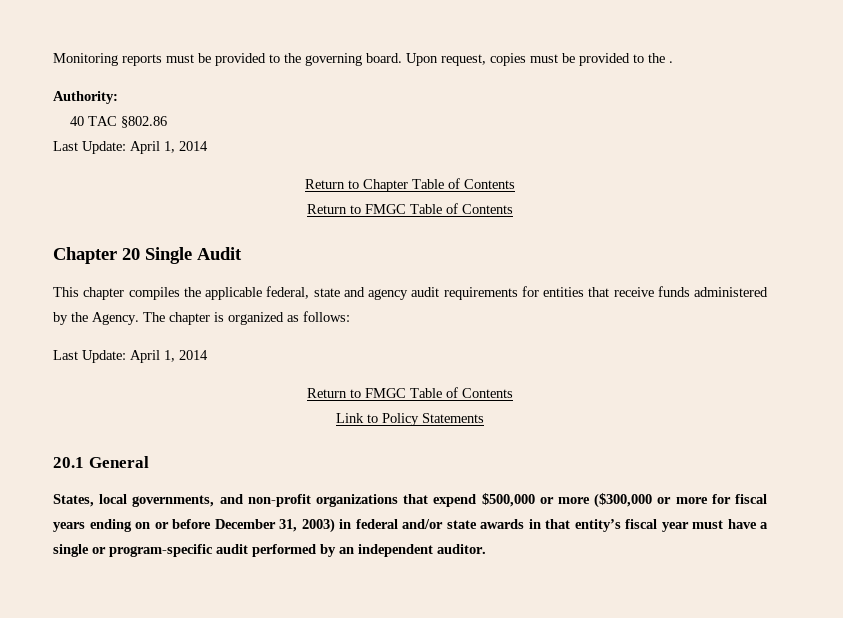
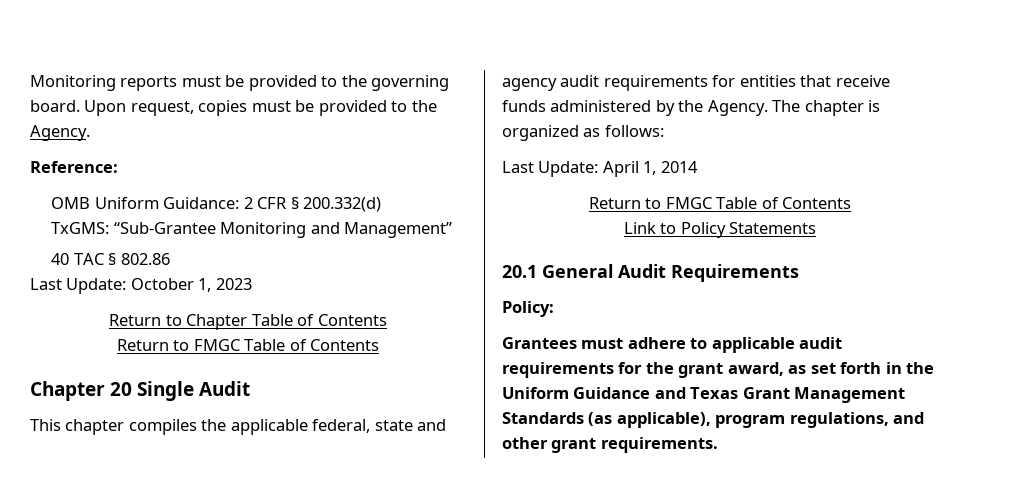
[669,61,673,63] [53,91,118,104] . // Authority: -> [30,125,90,141] [30,161,118,173] [51,197,382,212] [51,222,453,238] Agency. // Reference: // OMB Uniform Guidance: 2 CFR § 200.332(d) // TxGMS: “Sub-Grantee Monitoring and Management”
[121,116,168,128] [53,141,208,154] §802.86 // Last Update: April 1, 2014 -> [108,253,170,265] [30,278,252,294] § 802.86 // Last Update: October 1, 2023
[53,493,768,508] [53,518,768,533] [53,544,486,557] // States, local governments, and non-profit organizations that expend $500,000 or more ($300,000 or more for fiscal years ending on or before December 31, 2003) in federal and/or state awards in that entity’s fiscal year must have a single or program-specific audit performed by an independent auditor. -> [618,264,799,282] [502,301,554,317] [502,337,843,353] [502,362,935,378] [502,387,906,403] [502,412,925,428] [502,437,718,453] Audit Requirements // Policy: // Grantees must adhere to applicable audit requirements for the grant award, as set forth in the Uniform Guidance and Texas Grant Management Standards (as applicable), program regulations, and other grant requirements.

